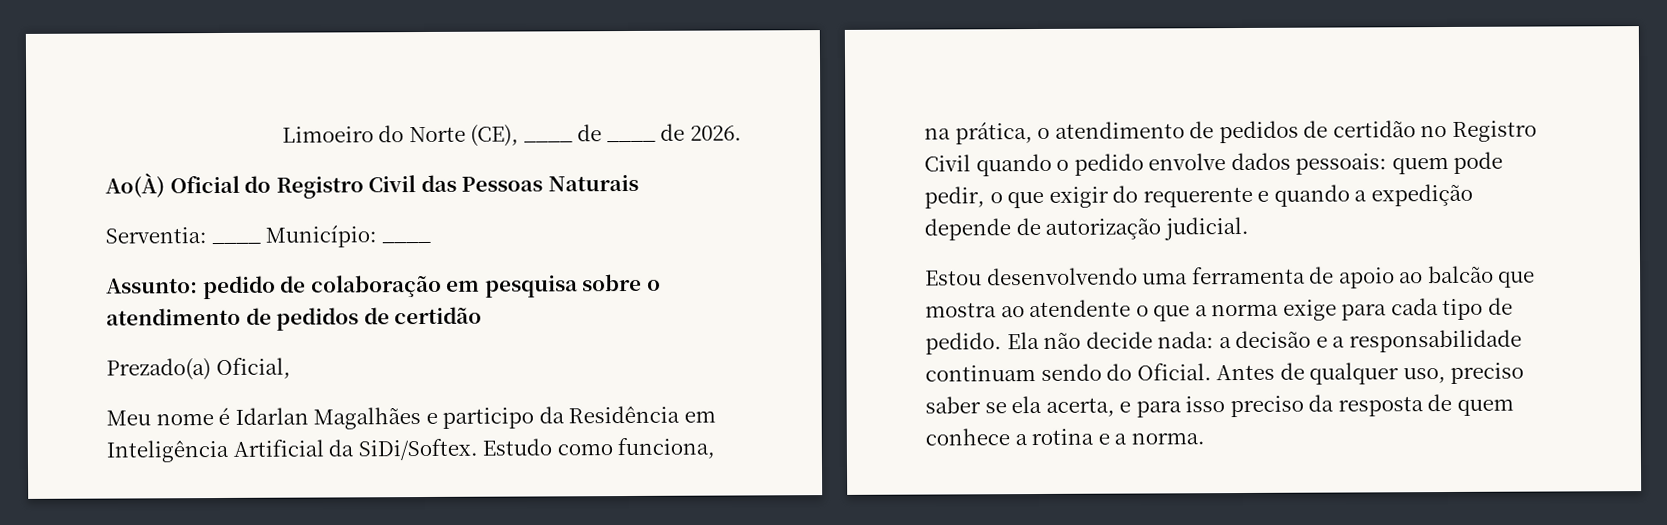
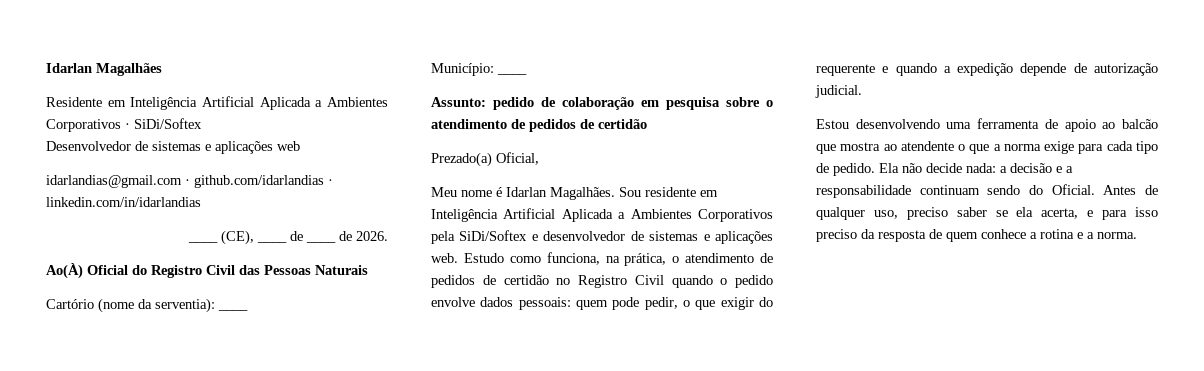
[281,125,466,143] Limoeiro do Norte -> [46,63,162,76] [46,96,388,110] [46,118,202,132] [46,141,300,154] [46,175,333,188] [46,197,201,207] [188,241,218,243] Idarlan Magalhães // Residente em Inteligência Artificial Aplicada a Ambientes Corporativos · SiDi/Softex // Desenvolvedor de sistemas e aplicações web // idarlandias@gmail.com · github.com/idarlandias · linkedin.com/in/idarlandias // ____
[105,227,261,245] Serventia: ____ -> [46,298,248,313] Cartório (nome da serventia): ____ //
[313,405,716,430] [106,438,478,463] Magalhães e participo da Residência em Inteligência Artificial da SiDi/Softex. -> [550,187,718,200] [431,208,773,222] [431,230,773,244] [431,253,458,263] Magalhães. Sou residente em Inteligência Artificial Aplicada a Ambientes Corporativos pela SiDi/Softex e desenvolvedor de sistemas e aplicações web.

